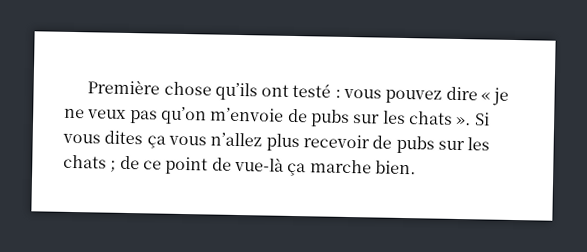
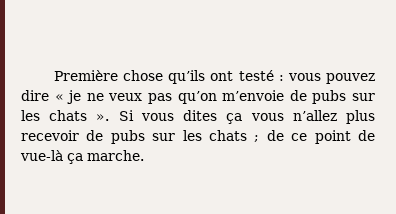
[309,159,416,175] marche bien. -> [87,150,144,161] marche.

